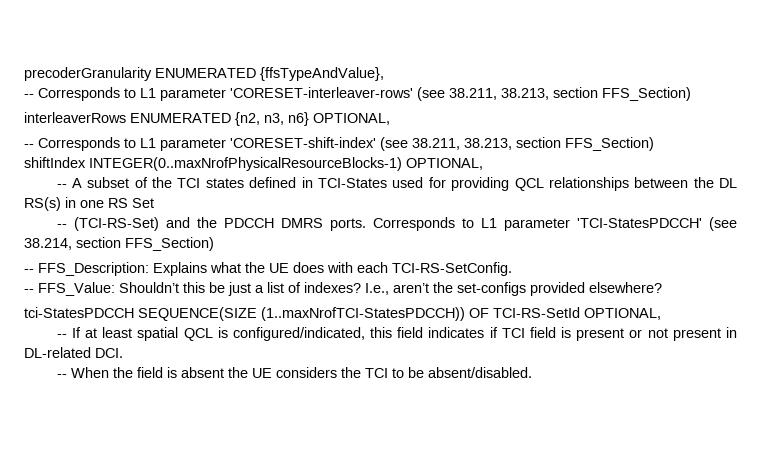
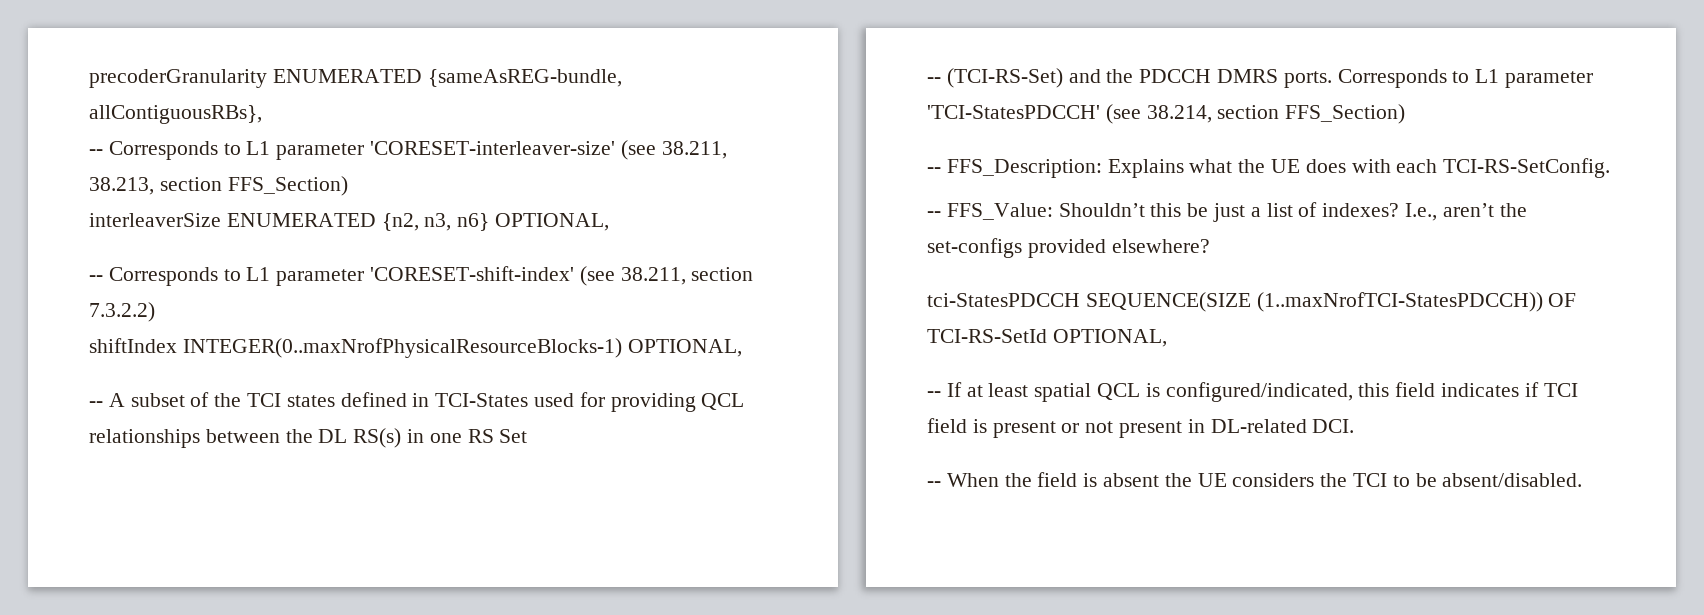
[260,67,384,81] [24,87,691,101] [24,112,126,123] {ffsTypeAndValue}, // -- Corresponds to L1 parameter 'CORESET-interleaver-rows' (see 38.211, 38.213, section FFS_Section) // interleaverRows -> [427,69,622,87] [89,105,262,124] [89,140,727,160] [89,176,348,196] [89,213,221,227] {sameAsREG-bundle, allContiguousRBs}, // -- Corresponds to L1 parameter 'CORESET-interleaver-size' (see 38.211, 38.213, section FFS_Section) // interleaverSize
[464,137,654,151] 38.213, section FFS_Section) -> [691,267,754,281] [89,302,155,322] section 7.3.2.2)

